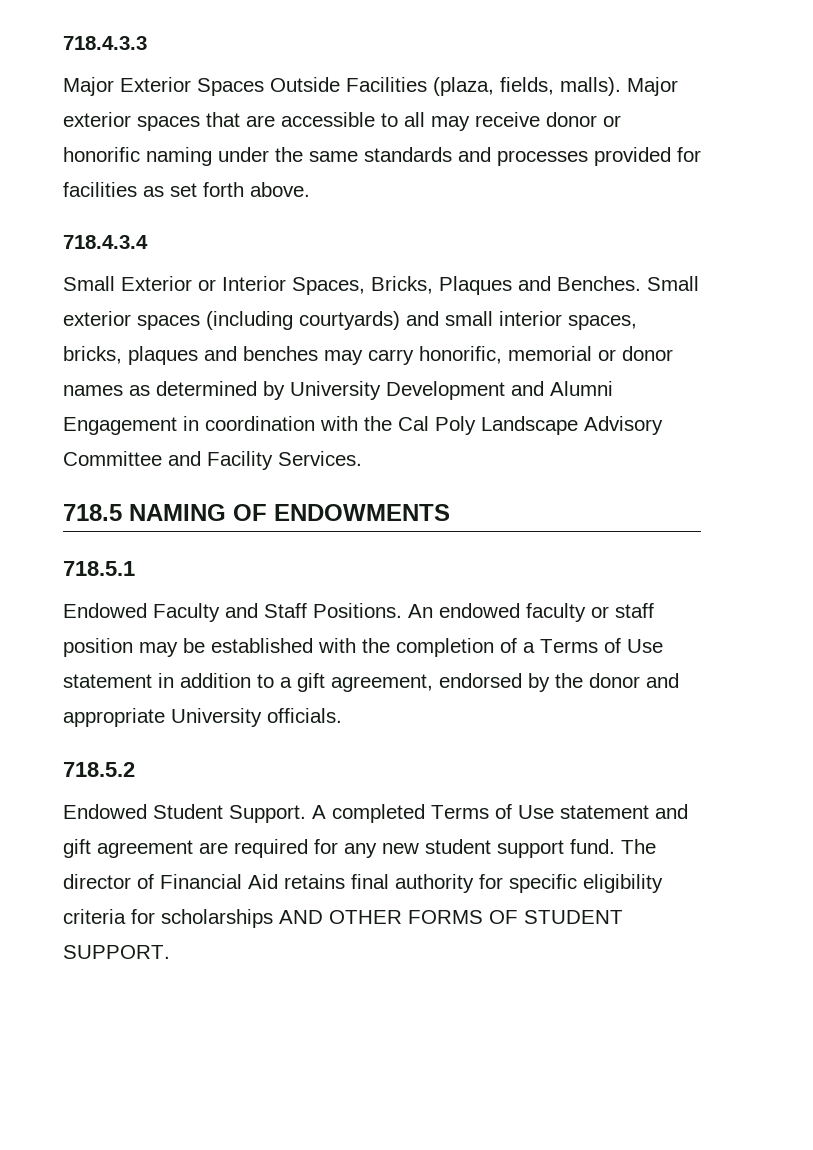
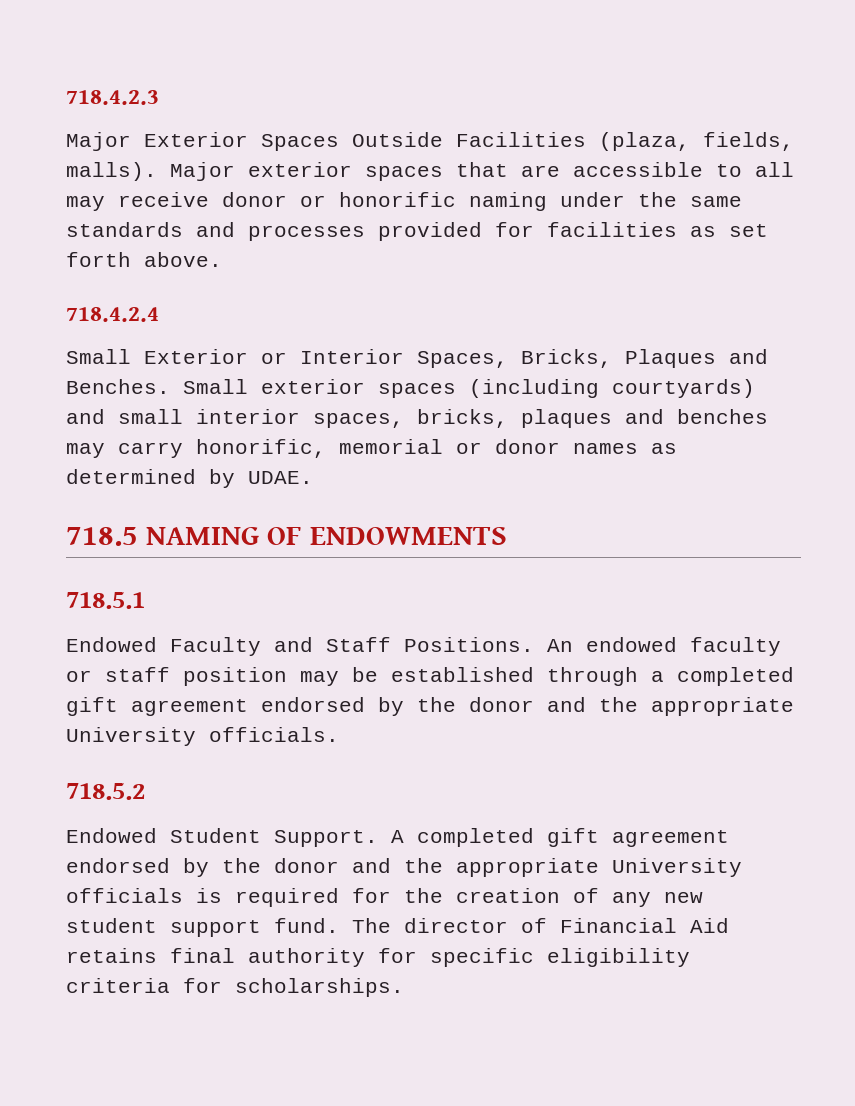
[63,36,147,50] 718.4.3.3 -> [66,90,159,105] 718.4.2.3
[63,235,148,249] 718.4.3.4 -> [66,307,159,322] 718.4.2.4
[290,381,613,400] [63,416,663,435] [63,451,362,470] University Development and Alumni Engagement in coordination with the Cal Poly Landscape Advisory Committee and Facility Services. -> [248,471,313,484] UDAE.
[318,638,663,657] [63,673,679,692] with the completion of a Terms of Use statement in addition to a gift agreement, endorsed by the donor and -> [547,667,794,686] [66,697,638,716] through a completed gift agreement endorsed by the donor and the
[431,804,688,819] [63,839,338,858] Terms of Use statement and gift agreement are required for -> [547,828,729,847] [66,858,742,877] [66,888,599,907] gift agreement endorsed by the donor and the appropriate University officials is required for the creation of
[161,909,623,928] [63,945,170,959] scholarships AND OTHER FORMS OF STUDENT SUPPORT. -> [235,978,404,997] scholarships.

